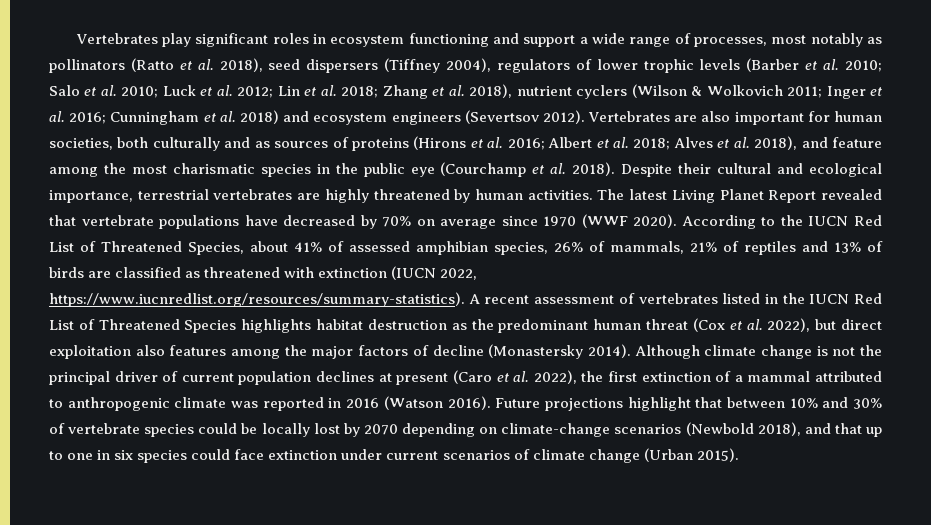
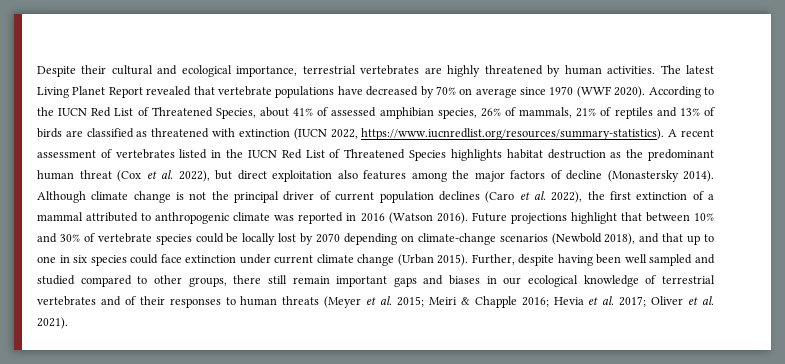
[75,33,882,47] [49,58,882,73] [49,84,883,99] [49,110,882,125] [49,136,883,151] [49,162,616,177] Vertebrates play significant roles in ecosystem functioning and support a wide range of processes, most notably as pollinators (Ratto et al. 2018), seed dispersers (Tiffney 2004), regulators of lower trophic levels (Barber et al. 2010; Salo et al. 2010; Luck et al. 2012; Lin et al. 2018; Zhang et al. 2018), nutrient cyclers (Wilson & Wolkovich 2011; Inger et al. 2016; Cunningham et al. 2018) and ecosystem engineers (Severtsov 2012). Vertebrates are also important for human societies, both culturally and as sources of proteins (Hirons et al. 2016; Albert et al. 2018; Alves et al. 2018), and feature among the most charismatic species in the public eye (Courchamp et al. 2018). -> (37, 71) none
[378,373,449,385] at present -> (480, 196) none
[442,449,530,460] scenarios of -> (314, 259) none
(739, 455) none -> [471,254,715,266] [37,275,715,287] [37,296,714,308] [37,317,68,329] Further, despite having been well sampled and studied compared to other groups, there still remain important gaps and biases in our ecological knowledge of terrestrial vertebrates and of their responses to human threats (Meyer et al. 2015; Meiri & Chapple 2016; Hevia et al. 2017; Oliver et al. 2021).

